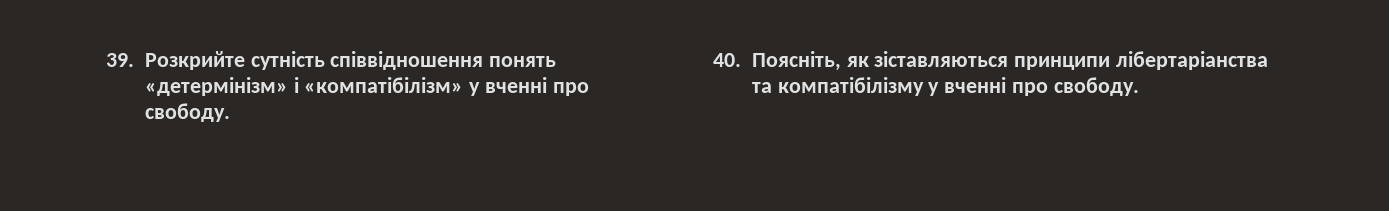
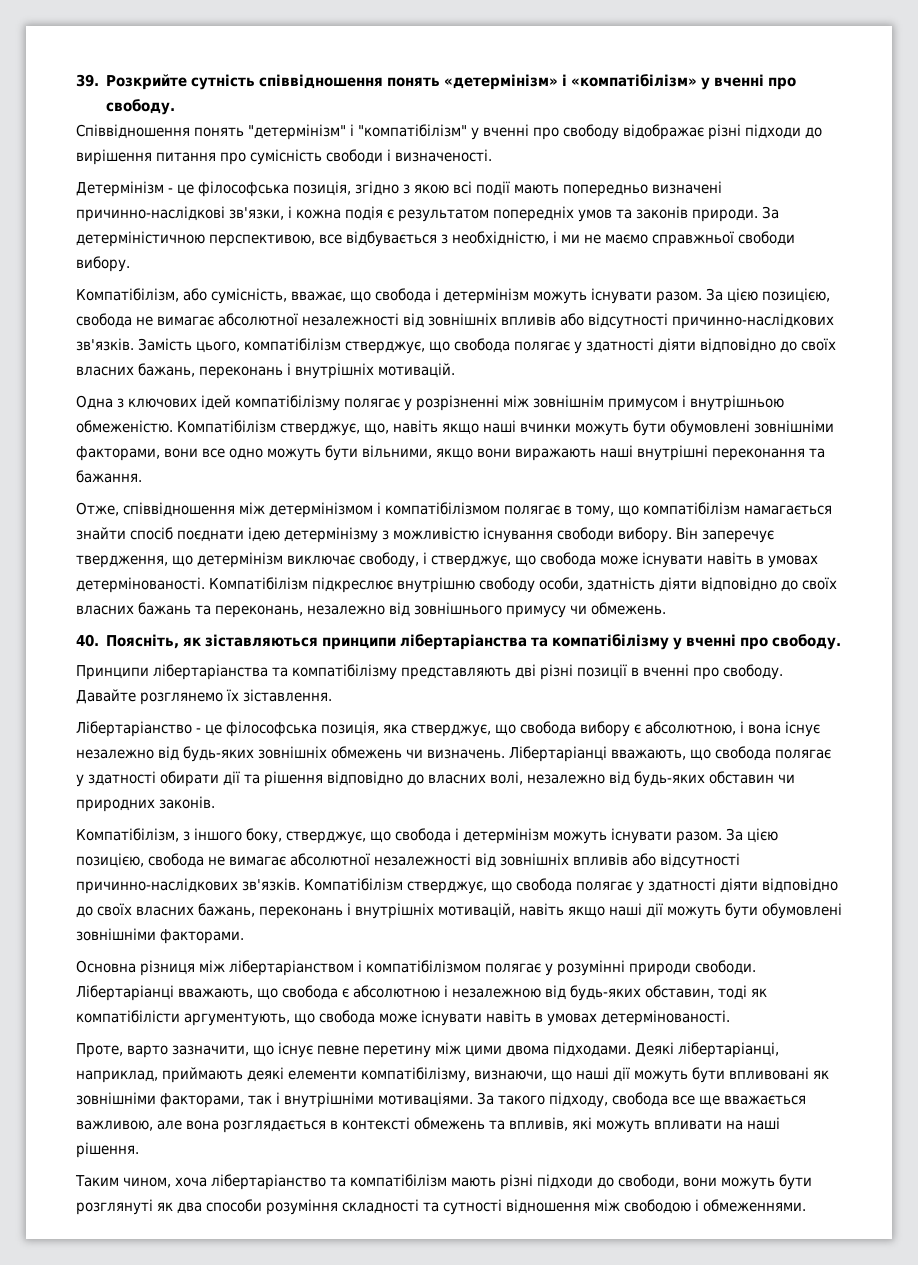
(230, 112) none -> [76,124,822,140] [76,149,492,165] [76,181,722,197] [76,206,779,222] [76,231,795,247] [76,256,130,272] [76,288,830,304] [76,313,834,329] [76,338,836,354] [76,363,455,379] [76,395,784,411] [76,420,834,436] [76,445,825,461] [76,470,142,483] [76,502,832,518] [76,527,774,543] [76,552,818,568] [76,577,837,593] [76,602,666,618] // Співвідношення понять "детермінізм" і "компатібілізм" у вченні про свободу відображає різні підходи до вирішення питання про сумісність свободи і визначеності. // Детермінізм - це філософська позиція, згідно з якою всі події мають попередньо визначені причинно-наслідкові зв'язки, і кожна подія є результатом попередніх умов та законів природи. За детерміністичною перспективою, все відбувається з необхідністю, і ми не маємо справжньої свободи вибору. // Компатібілізм, або сумісність, вважає, що свобода і детермінізм можуть існувати разом. За цією позицією, свобода не вимагає абсолютної незалежності від зовнішніх впливів або відсутності причинно-наслідкових зв'язків. Замість цього, компатібілізм стверджує, що свобода полягає у здатності діяти відповідно до своїх власних бажань, переконань і внутрішніх мотивацій. // Одна з ключових ідей компатібілізму полягає у розрізненні між зовнішнім примусом і внутрішньою обмеженістю. Компатібілізм стверджує, що, навіть якщо наші вчинки можуть бути обумовлені зовнішніми факторами, вони все одно можуть бути вільними, якщо вони виражають наші внутрішні переконання та бажання. // Отже, співвідношення між детермінізмом і компатібілізмом полягає в тому, що компатібілізм намагається знайти спосіб поєднати ідею детермінізму з можливістю існування свободи вибору. Він заперечує твердження, що детермінізм виключає свободу, і стверджує, що свобода може існувати навіть в умовах детермінованості. Компатібілізм підкреслює внутрішню свободу особи, здатність діяти відповідно до своїх власних бажань та переконань, незалежно від зовнішнього примусу чи обмежень.
(1139, 86) none -> [76,664,783,680] [76,689,332,705] [76,721,820,737] [76,746,831,762] [76,771,795,787] [76,796,215,812] [76,828,778,844] [76,853,740,869] [76,878,838,894] [76,903,842,919] [76,928,244,944] [76,960,756,976] [76,985,767,1001] [76,1010,730,1026] [76,1042,779,1058] [76,1067,829,1083] [76,1092,806,1108] [76,1117,780,1133] [76,1142,139,1158] [75,1174,812,1190] [76,1199,806,1215] // Принципи лібертаріанства та компатібілізму представляють дві різні позиції в вченні про свободу. Давайте розглянемо їх зіставлення. // Лібертаріанство - це філософська позиція, яка стверджує, що свобода вибору є абсолютною, і вона існує незалежно від будь-яких зовнішніх обмежень чи визначень. Лібертаріанці вважають, що свобода полягає у здатності обирати дії та рішення відповідно до власних волі, незалежно від будь-яких обставин чи природних законів. // Компатібілізм, з іншого боку, стверджує, що свобода і детермінізм можуть існувати разом. За цією позицією, свобода не вимагає абсолютної незалежності від зовнішніх впливів або відсутності причинно-наслідкових зв'язків. Компатібілізм стверджує, що свобода полягає у здатності діяти відповідно до своїх власних бажань, переконань і внутрішніх мотивацій, навіть якщо наші дії можуть бути обумовлені зовнішніми факторами. // Основна різниця між лібертаріанством і компатібілізмом полягає у розумінні природи свободи. Лібертаріанці вважають, що свобода є абсолютною і незалежною від будь-яких обставин, тоді як компатібілісти аргументують, що свобода може існувати навіть в умовах детермінованості. // Проте, варто зазначити, що існує певне перетину між цими двома підходами. Деякі лібертаріанці, наприклад, приймають деякі елементи компатібілізму, визнаючи, що наші дії можуть бути впливовані як зовнішніми факторами, так і внутрішніми мотиваціями. За такого підходу, свобода все ще вважається важливою, але вона розглядається в контексті обмежень та впливів, які можуть впливати на наші рішення. // Таким чином, хоча лібертаріанство та компатібілізм мають різні підходи до свободи, вони можуть бути розглянуті як два способи розуміння складності та сутності відношення між свободою і обмеженнями.

